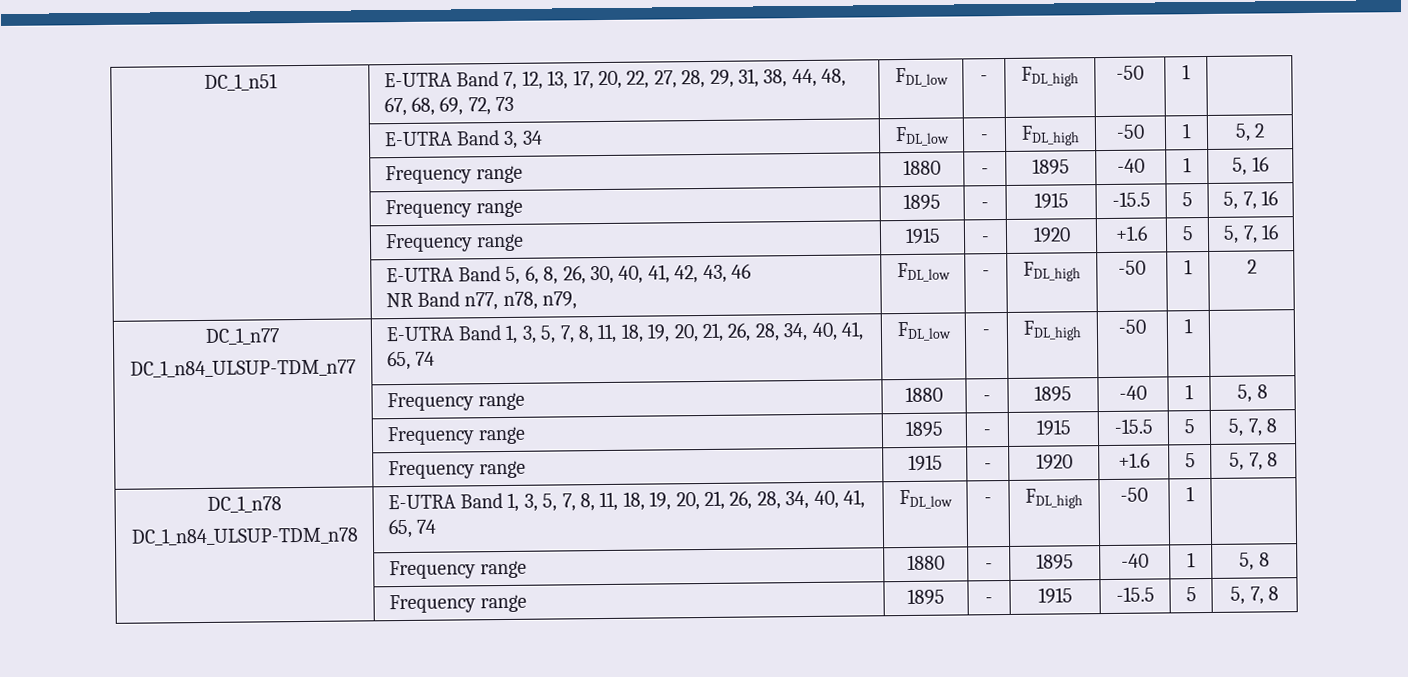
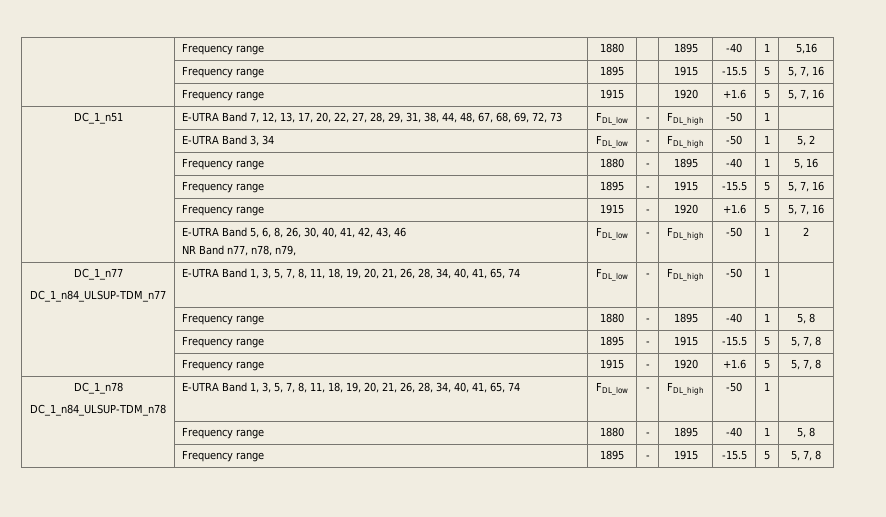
(203, 82) none -> [182,43,265,55] [600,43,624,53] [673,43,698,53] [726,43,742,53] [764,43,770,52] [795,43,817,54] [182,66,265,78] [600,66,624,76] [673,66,698,76] [721,66,747,76] [764,66,770,76] [788,66,824,77] [182,89,265,101] [600,89,624,99] [673,89,698,99] [722,89,746,99] [764,89,770,99] [788,89,824,100] | Frequency range | 1880 | | 1895 | -40 | 1 | 5,16 // | Frequency range | 1895 | | 1915 | -15.5 | 5 | 5, 7, 16 // | Frequency range | 1915 | | 1920 | +1.6 | 5 | 5, 7, 16 //

